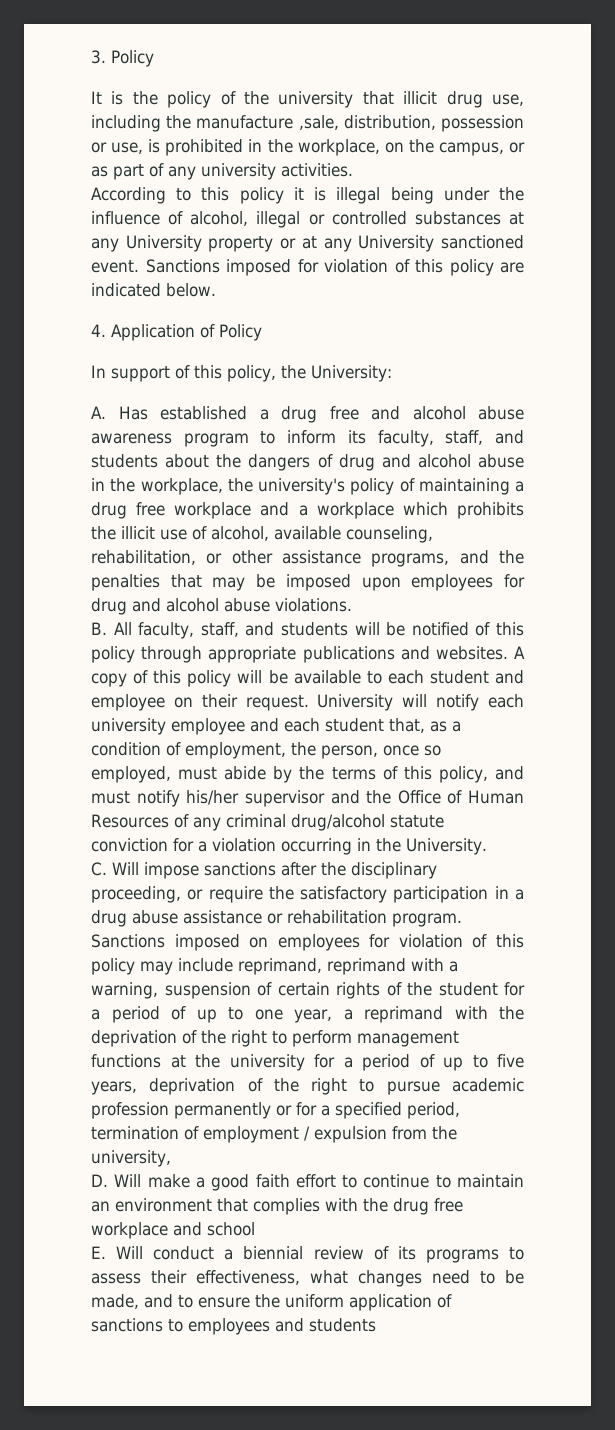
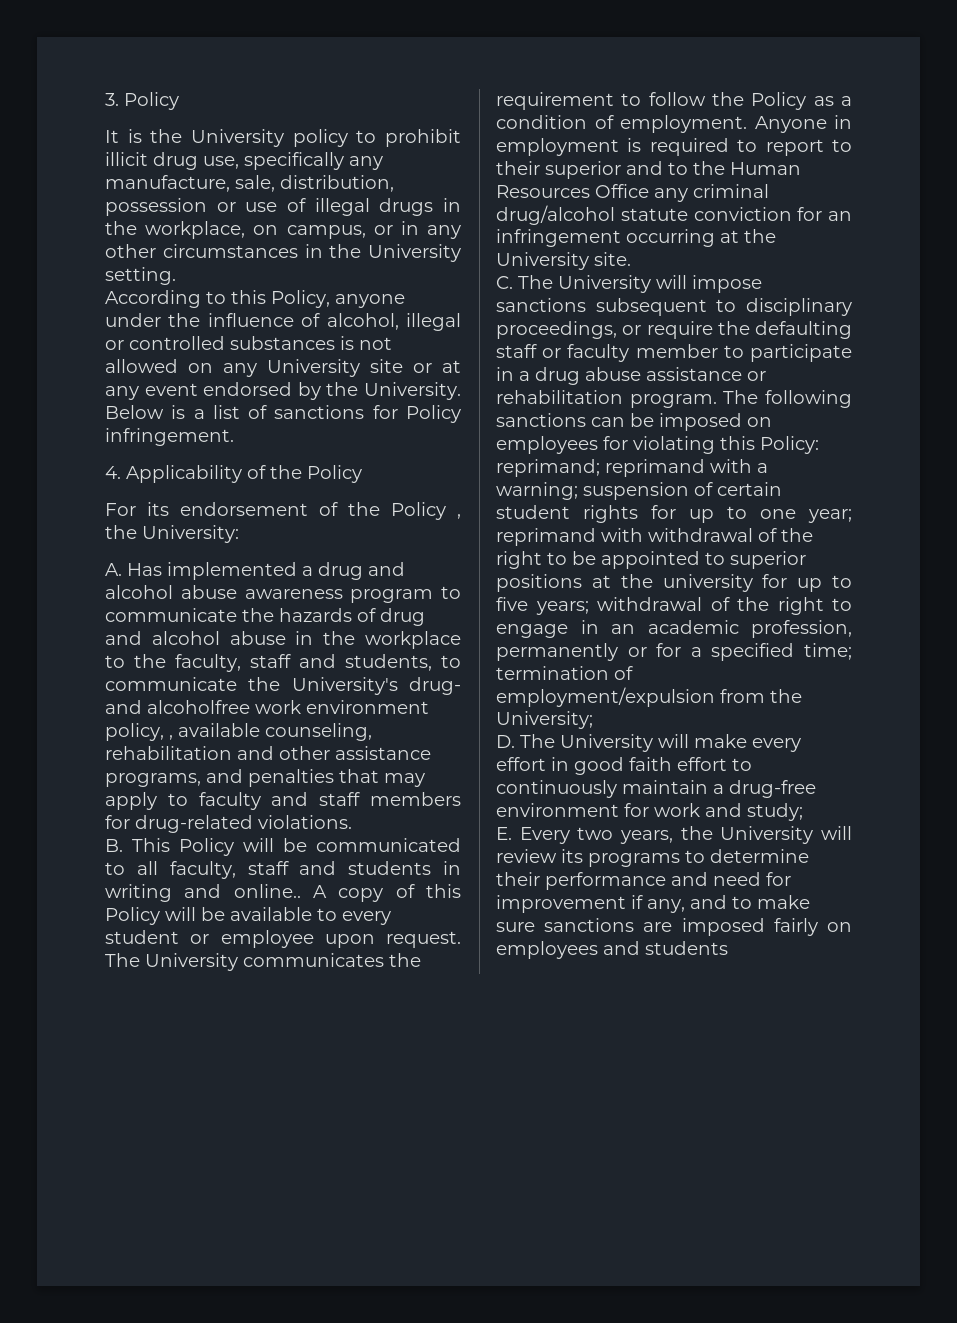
[167,91,524,108] [91,115,524,132] [91,139,244,156] policy of the university that illicit drug use, including the manufacture ,sale, distribution, possession or use, is prohibited -> [191,129,461,147] [105,152,383,170] [105,175,394,192] [105,198,434,216] University policy to prohibit illicit drug use, specifically any manufacture, sale, distribution, possession or use of illegal drugs
[408,139,434,153] the -> (279, 230) none
[91,163,353,180] [91,187,434,204] as part of any university activities. // According to this policy it is illegal being -> [400,221,462,239] [105,244,461,262] [105,267,176,285] [105,290,405,308] in any other circumstances in the University setting. // According to this Policy, anyone
[509,212,524,225] [91,235,274,252] at any University property -> [340,336,392,350] [105,359,403,377] is not allowed on any University site
[358,235,524,252] [91,259,524,276] [91,283,216,297] [91,324,262,341] [91,365,276,382] University sanctioned event. Sanctions imposed for violation of this policy are indicated below. // 4. Application of Policy // In support of this policy, -> [144,382,461,400] [105,405,461,423] [105,428,234,446] [105,465,362,483] [105,502,461,520] event endorsed by the University. Below is a list of sanctions for Policy infringement. // 4. Applicability of the Policy // For its endorsement of the Policy ,
[160,406,359,423] established a drug free -> [167,562,363,580] implemented a drug
[287,430,524,447] [91,454,311,471] inform its faculty, staff, and students about the dangers -> [105,608,352,622] communicate the hazards
[140,478,524,495] [91,502,524,519] [91,526,433,543] [91,550,223,565] workplace, the university's policy of maintaining a drug free workplace and a workplace which prohibits the illicit use of alcohol, available counseling, rehabilitation, or -> [365,631,461,649] [105,654,461,672] [105,677,461,695] [105,700,429,714] [105,723,372,741] [105,746,274,760] workplace to the faculty, staff and students, to communicate the University's drug- and alcoholfree work environment policy, , available counseling, rehabilitation and
[498,550,524,564] the -> (243, 776) none
[256,574,525,591] [91,598,352,615] [91,622,525,639] [91,646,508,663] be imposed upon employees for drug and alcohol abuse violations. // B. All faculty, staff, and students will be notified of this policy through appropriate publications and websites. -> [105,792,461,810] [105,815,352,833] [105,838,461,856] [105,861,461,879] [105,884,301,902] apply to faculty and staff members for drug-related violations. // B. This Policy will be communicated to all faculty, staff and students in writing and online..
[187,670,232,687] policy -> [105,907,160,925] Policy
[387,670,525,684] [91,694,524,711] [91,718,461,735] [91,742,441,759] [91,766,524,783] [91,790,463,807] each student and employee on their request. University will notify each university employee and each student that, as a condition of employment, the person, once so employed, must abide by the terms of this policy, and must notify his/her supervisor and the Office of -> [342,911,391,925] [105,930,461,948] [105,953,421,971] [496,92,852,110] [496,115,852,133] [496,138,852,156] [496,161,725,179] every student or employee upon request. The University communicates the requirement to follow the Policy as a condition of employment. Anyone in employment is required to report to their superior and to the
[174,814,189,828] of -> [595,184,649,198] Office
[198,838,487,855] [91,862,437,879] [91,886,489,903] a violation occurring in the University. // C. Will impose sanctions after the disciplinary proceeding, or require the satisfactory participation -> [828,211,852,221] [496,229,776,247] [496,252,631,270] [496,275,762,293] [496,298,852,316] [496,321,852,339] [496,344,852,362] an infringement occurring at the University site. // C. The University will impose sanctions subsequent to disciplinary proceedings, or require the defaulting staff or faculty member to participate
[91,934,524,951] [91,958,322,975] Sanctions imposed on employees for violation of this policy may include reprimand, -> [723,390,852,408] [496,413,772,431] [496,436,819,454] [496,459,600,477] The following sanctions can be imposed on employees for violating this Policy: reprimand;
[91,982,158,999] warning, -> [496,482,578,500] warning;
[336,982,525,999] [91,1006,524,1023] [91,1030,459,1047] [91,1054,161,1068] rights of the student for a period of up to one year, a reprimand with the deprivation of the right to perform management functions -> [496,505,852,523] [496,528,813,546] [496,551,806,569] [496,574,582,592] student rights for up to one year; reprimand with withdrawal of the right to be appointed to superior positions
[343,1054,435,1071] a period of -> (788, 581) none
[91,1078,524,1095] [91,1102,169,1119] years, deprivation of the right to pursue academic profession -> [535,597,852,615] [496,620,852,638] years; withdrawal of the right to engage in an academic profession,
[407,1102,460,1119] period, -> [804,643,852,660] time;
[203,1126,387,1143] employment / expulsion -> [496,687,715,707] employment/expulsion
[91,1150,171,1167] university, -> [496,711,593,729] University;
[114,1174,524,1191] [91,1198,463,1215] [91,1222,255,1239] [91,1246,524,1263] [91,1270,524,1287] [91,1294,452,1311] [91,1318,183,1332] Will make a good faith effort to continue to maintain an environment that complies with the drug free workplace and school // E. Will conduct a biennial review of its programs to assess their effectiveness, what changes need to be made, and to ensure the uniform application of sanctions to -> [520,734,801,752] [496,757,752,775] [496,780,816,798] [496,803,803,821] [496,826,852,844] [496,849,809,867] [496,872,791,890] [496,895,810,913] [496,918,852,936] The University will make every effort in good faith effort to continuously maintain a drug-free environment for work and study; // E. Every two years, the University will review its programs to determine their performance and need for improvement if any, and to make sure sanctions are imposed fairly on

